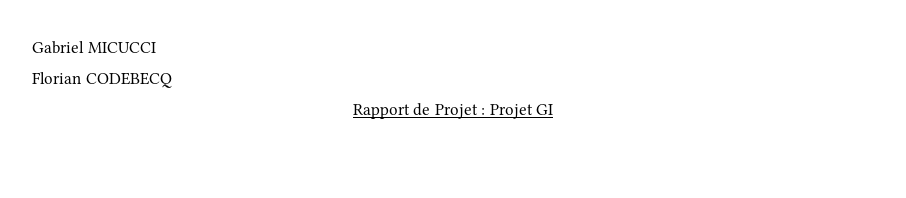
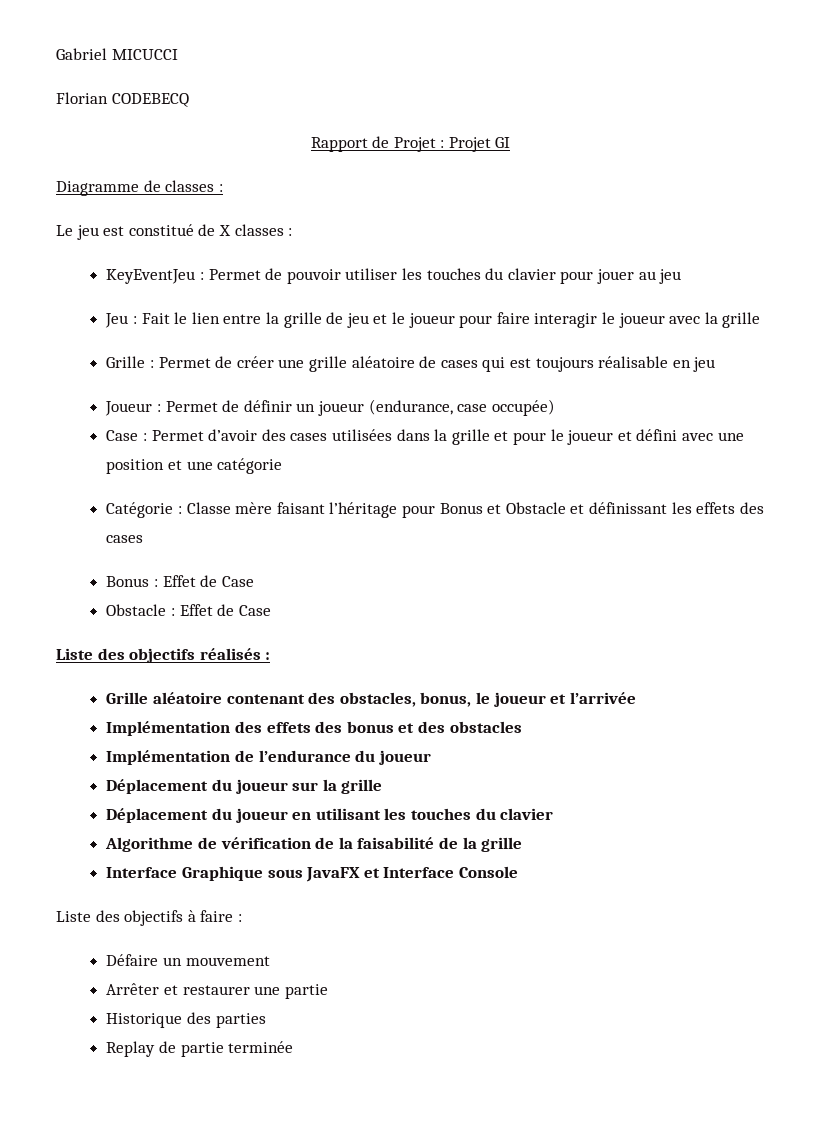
(554, 109) none -> [56,180,223,196] [56,224,293,240] [106,268,682,284] [105,312,761,328] [106,356,716,372] [105,399,555,416] [106,429,744,445] [106,458,283,474] [106,502,764,518] [106,535,144,543] [106,575,254,587] [106,604,271,616] [56,648,271,663] [106,692,636,707] [106,721,522,736] [106,750,431,765] [106,779,383,794] [106,808,554,823] [105,837,523,852] [106,866,519,882] [56,910,242,926] [106,954,270,966] [106,983,328,999] [106,1012,266,1028] [106,1041,294,1057] // Diagramme de classes : // Le jeu est constitué de X classes : // KeyEventJeu : Permet de pouvoir utiliser les touches du clavier pour jouer au jeu // Jeu : Fait le lien entre la grille de jeu et le joueur pour faire interagir le joueur avec la grille // Grille : Permet de créer une grille aléatoire de cases qui est toujours réalisable en jeu // Joueur : Permet de définir un joueur (endurance, case occupée) // Case : Permet d’avoir des cases utilisées dans la grille et pour le joueur et défini avec une position et une catégorie // Catégorie : Classe mère faisant l’héritage pour Bonus et Obstacle et définissant les effets des cases // Bonus : Effet de Case // Obstacle : Effet de Case // Liste des objectifs réalisés : // Grille aléatoire contenant des obstacles, bonus, le joueur et l’arrivée // Implémentation des effets des bonus et des obstacles // Implémentation de l’endurance du joueur // Déplacement du joueur sur la grille // Déplacement du joueur en utilisant les touches du clavier // Algorithme de vérification de la faisabilité de la grille // Interface Graphique sous JavaFX et Interface Console // Liste des objectifs à faire : // Défaire un mouvement // Arrêter et restaurer une partie // Historique des parties // Replay de partie terminée

